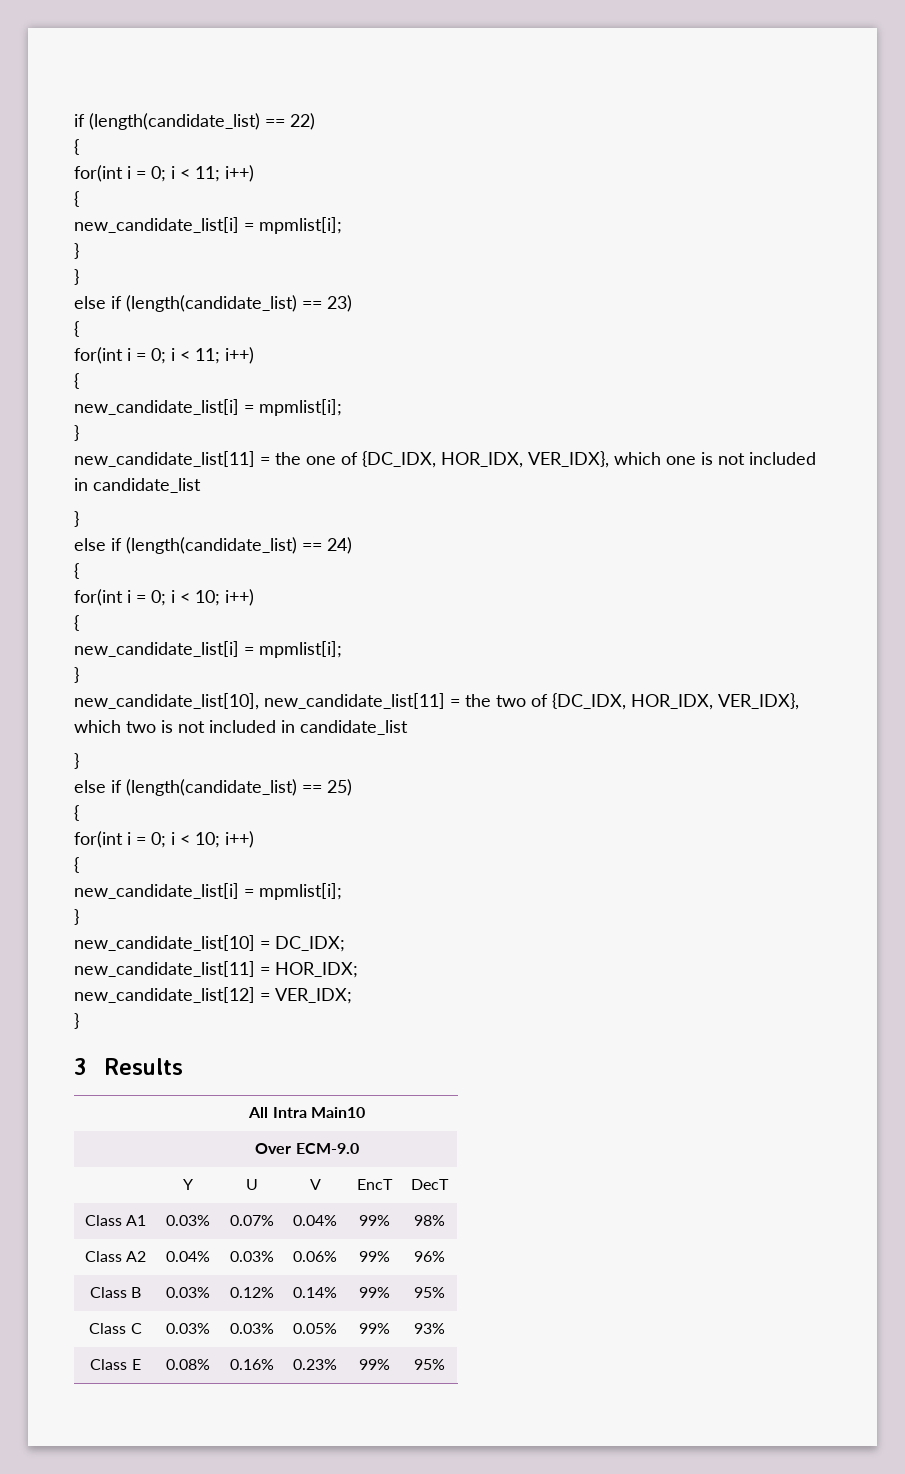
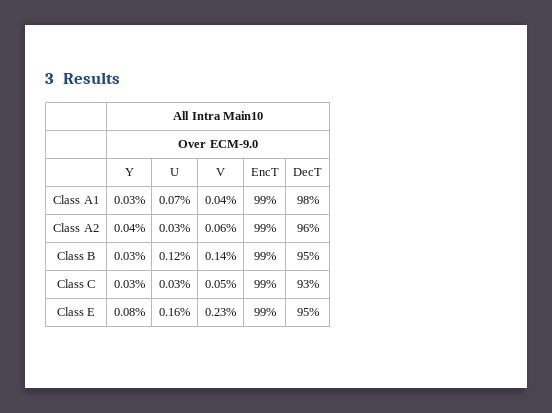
[74,113,315,130] [74,139,79,155] [74,165,254,182] [74,191,79,207] [74,217,342,234] [74,243,79,259] [74,269,79,285] [74,295,352,312] [74,321,79,337] [74,347,254,364] [74,373,79,389] [74,399,342,416] [74,425,79,441] [74,451,816,468] [74,478,201,493] [74,511,79,527] [74,537,352,554] [74,563,79,579] [74,589,254,606] [74,615,79,631] [74,641,342,658] [74,667,79,683] [74,693,799,710] [74,720,408,735] [74,753,79,769] [74,779,352,796] [74,805,79,821] [74,831,254,848] [74,857,79,873] [74,883,342,900] [74,909,79,925] [74,935,345,952] [74,961,358,978] [74,987,352,1004] [74,1013,79,1029] if (length(candidate_list) == 22) // { // for(int i = 0; i < 11; i++) // { // new_candidate_list[i] = mpmlist[i]; // } // } // else if (length(candidate_list) == 23) // { // for(int i = 0; i < 11; i++) // { // new_candidate_list[i] = mpmlist[i]; // } // new_candidate_list[11] = the one of {DC_IDX, HOR_IDX, VER_IDX}, which one is not included in candidate_list // } // else if (length(candidate_list) == 24) // { // for(int i = 0; i < 10; i++) // { // new_candidate_list[i] = mpmlist[i]; // } // new_candidate_list[10], new_candidate_list[11] = the two of {DC_IDX, HOR_IDX, VER_IDX}, which two is not included in candidate_list // } // else if (length(candidate_list) == 25) // { // for(int i = 0; i < 10; i++) // { // new_candidate_list[i] = mpmlist[i]; // } // new_candidate_list[10] = DC_IDX; // new_candidate_list[11] = HOR_IDX; // new_candidate_list[12] = VER_IDX; // } // -> (45, 78) none

